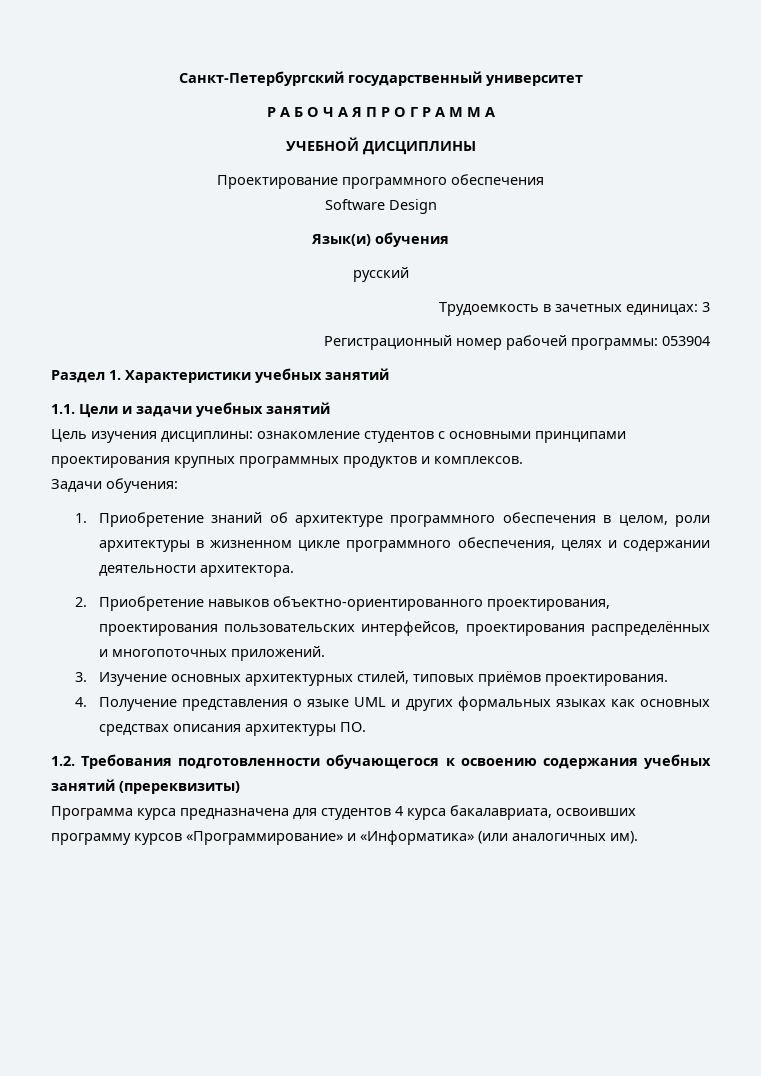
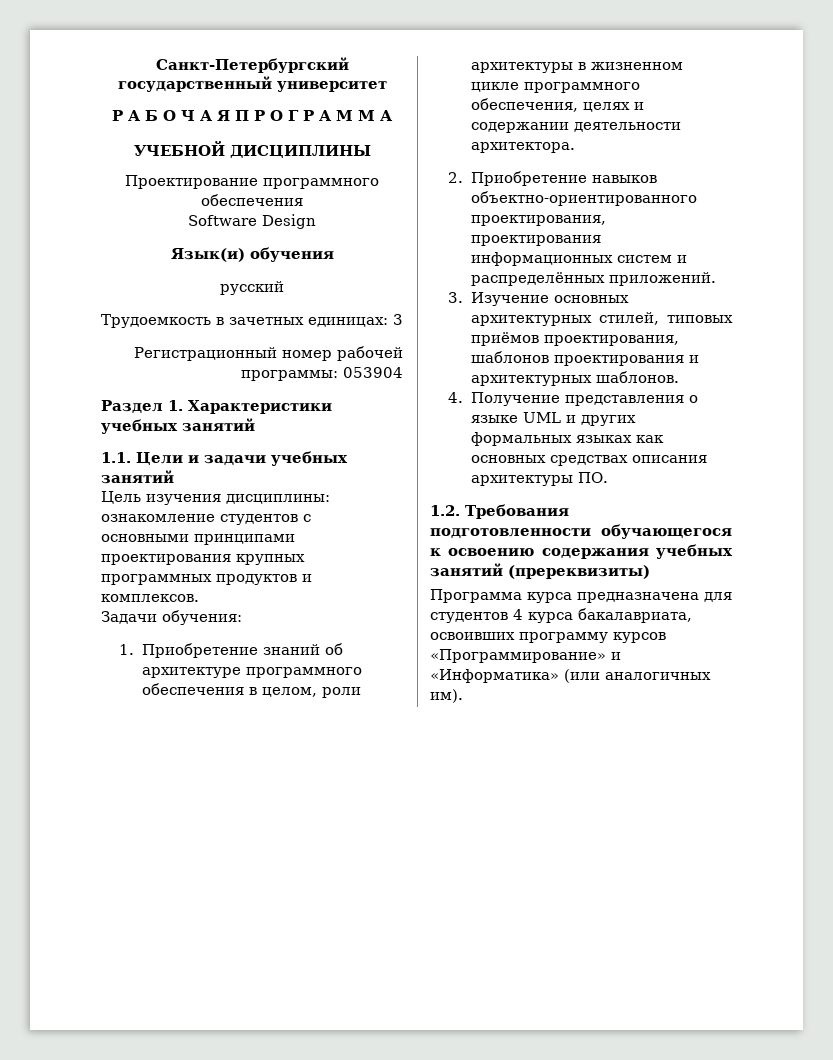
[224,621,710,636] [98,649,227,657] пользовательских интерфейсов, проектирования распределённых и многопоточных -> [470,252,687,266] [470,272,605,286] информационных систем и распределённых
[544,674,668,686] проектирования. -> [543,335,679,346] [470,351,699,366] [470,371,679,386] проектирования, шаблонов проектирования и архитектурных шаблонов.

